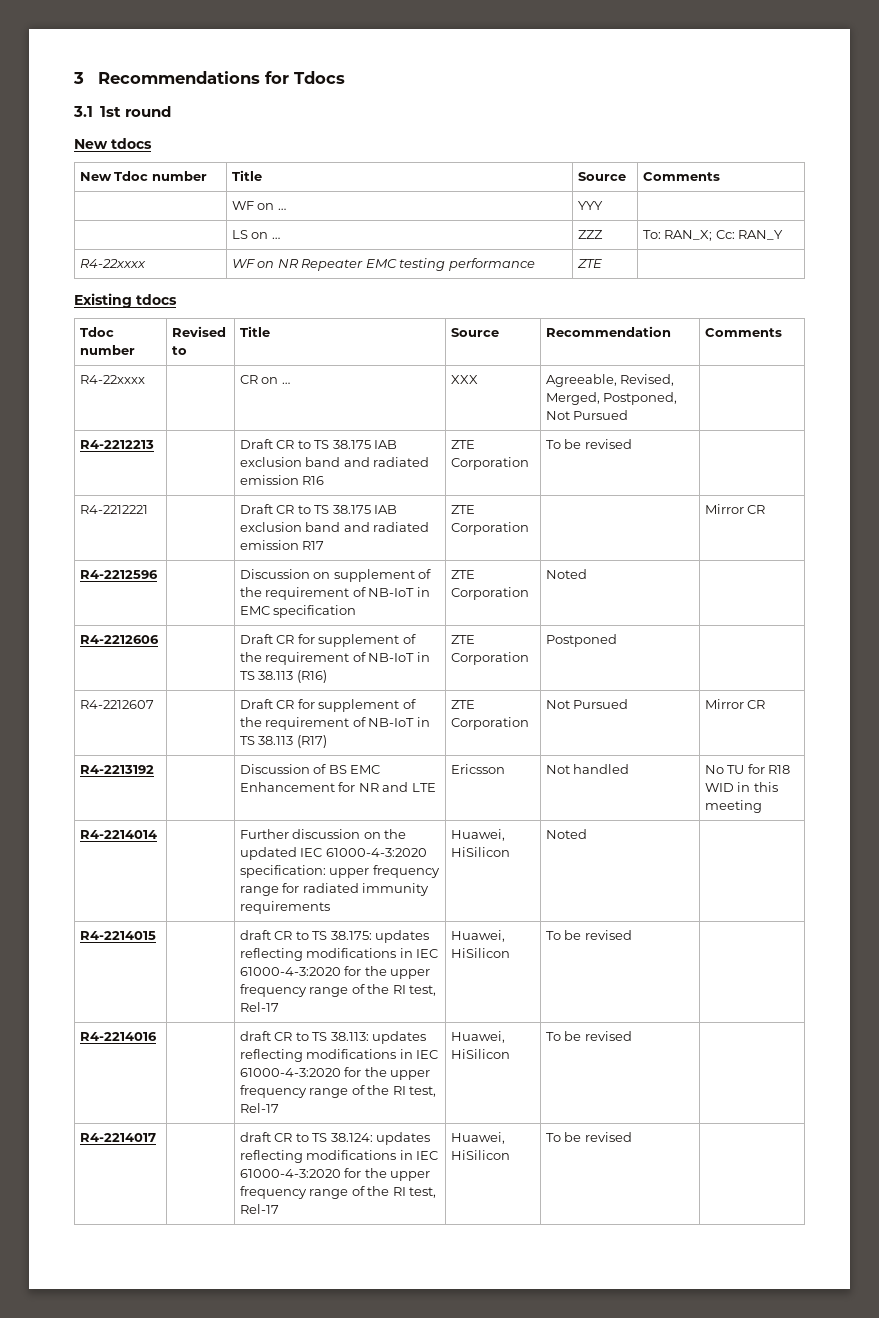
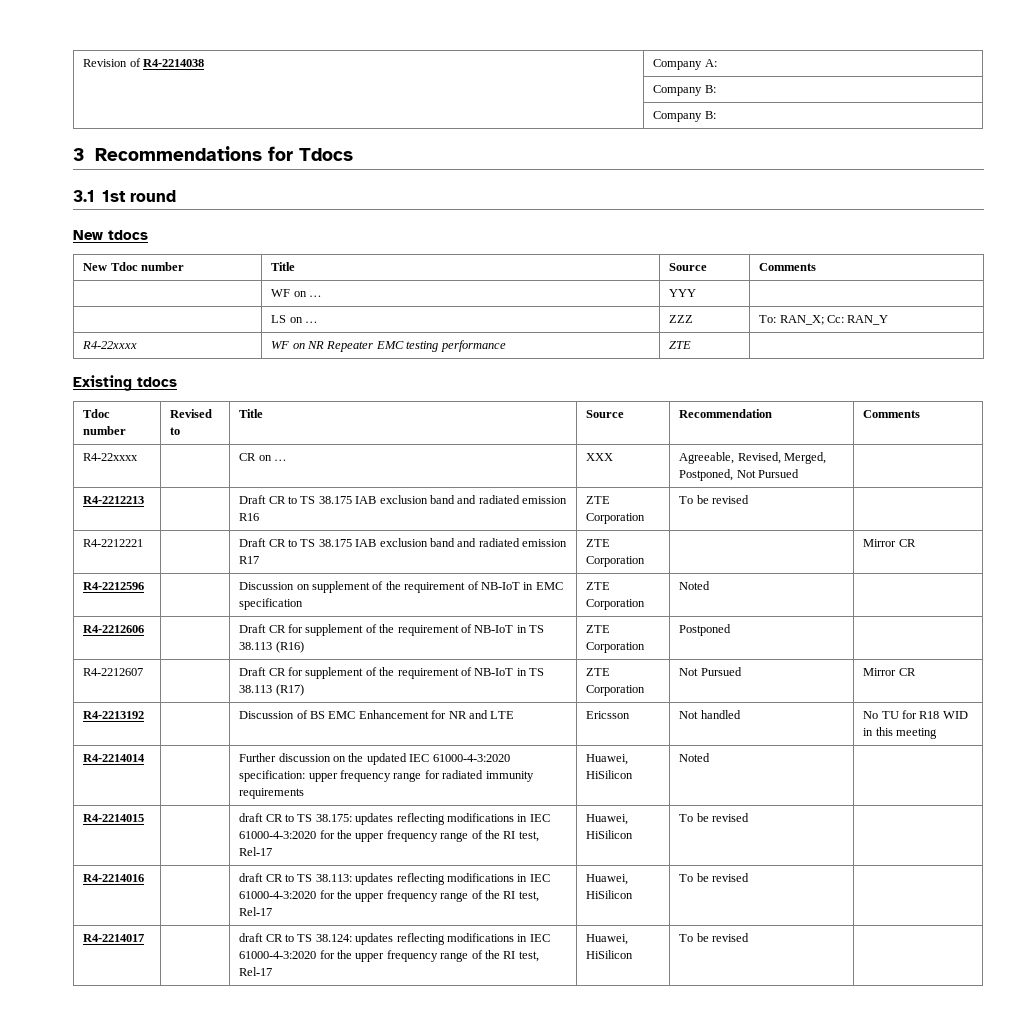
(73, 78) none -> [83,58,205,67] [653,59,717,70] [653,85,716,96] [653,111,716,122] Revision of R4-2214038 | Company A: // | Company B: // | Company B: //

